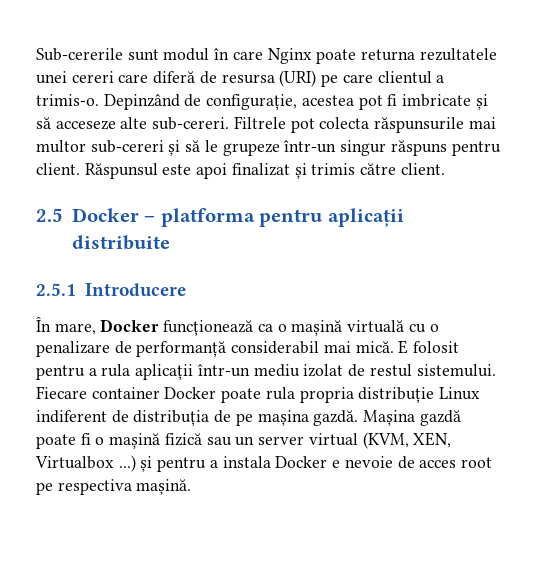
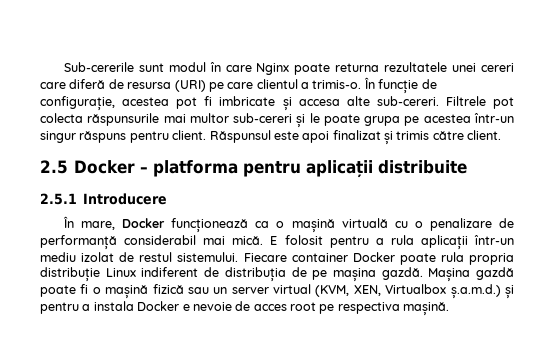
[103,94,180,110] Depinzând -> [363,77,419,94] În funcție
[36,117,116,130] să acceseze -> [298,99,340,106] accesa
[185,140,280,156] să le grupeze -> [309,113,471,126] le poate grupa pe acestea
[118,455,136,472] ...) -> [450,284,501,299] ș.a.m.d.)

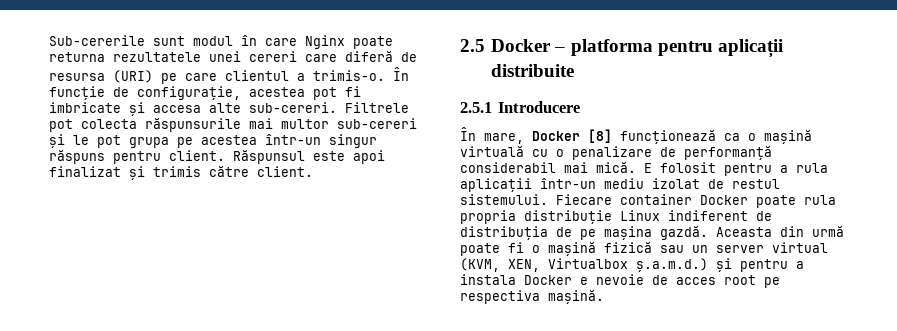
[323,114,360,126] poate -> [97,135,121,148] pot
(166, 223) none -> [588,129,612,143] [8]
[428,267,514,282] Mașina gazdă -> [716,226,844,237] Aceasta din urmă

